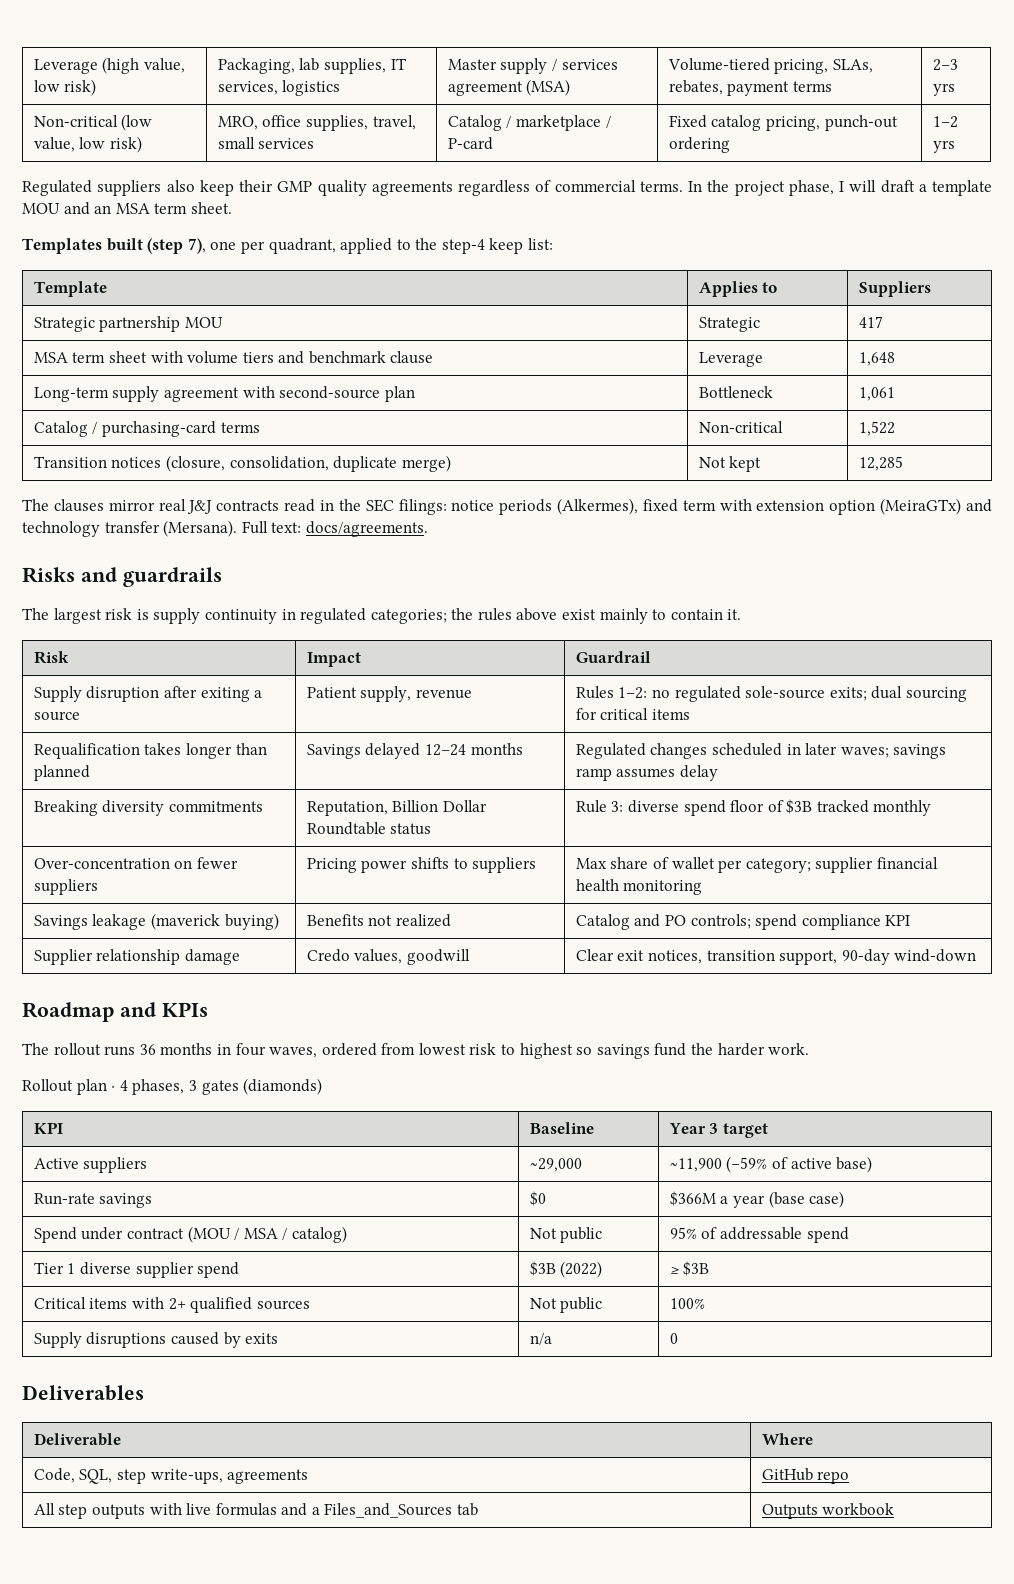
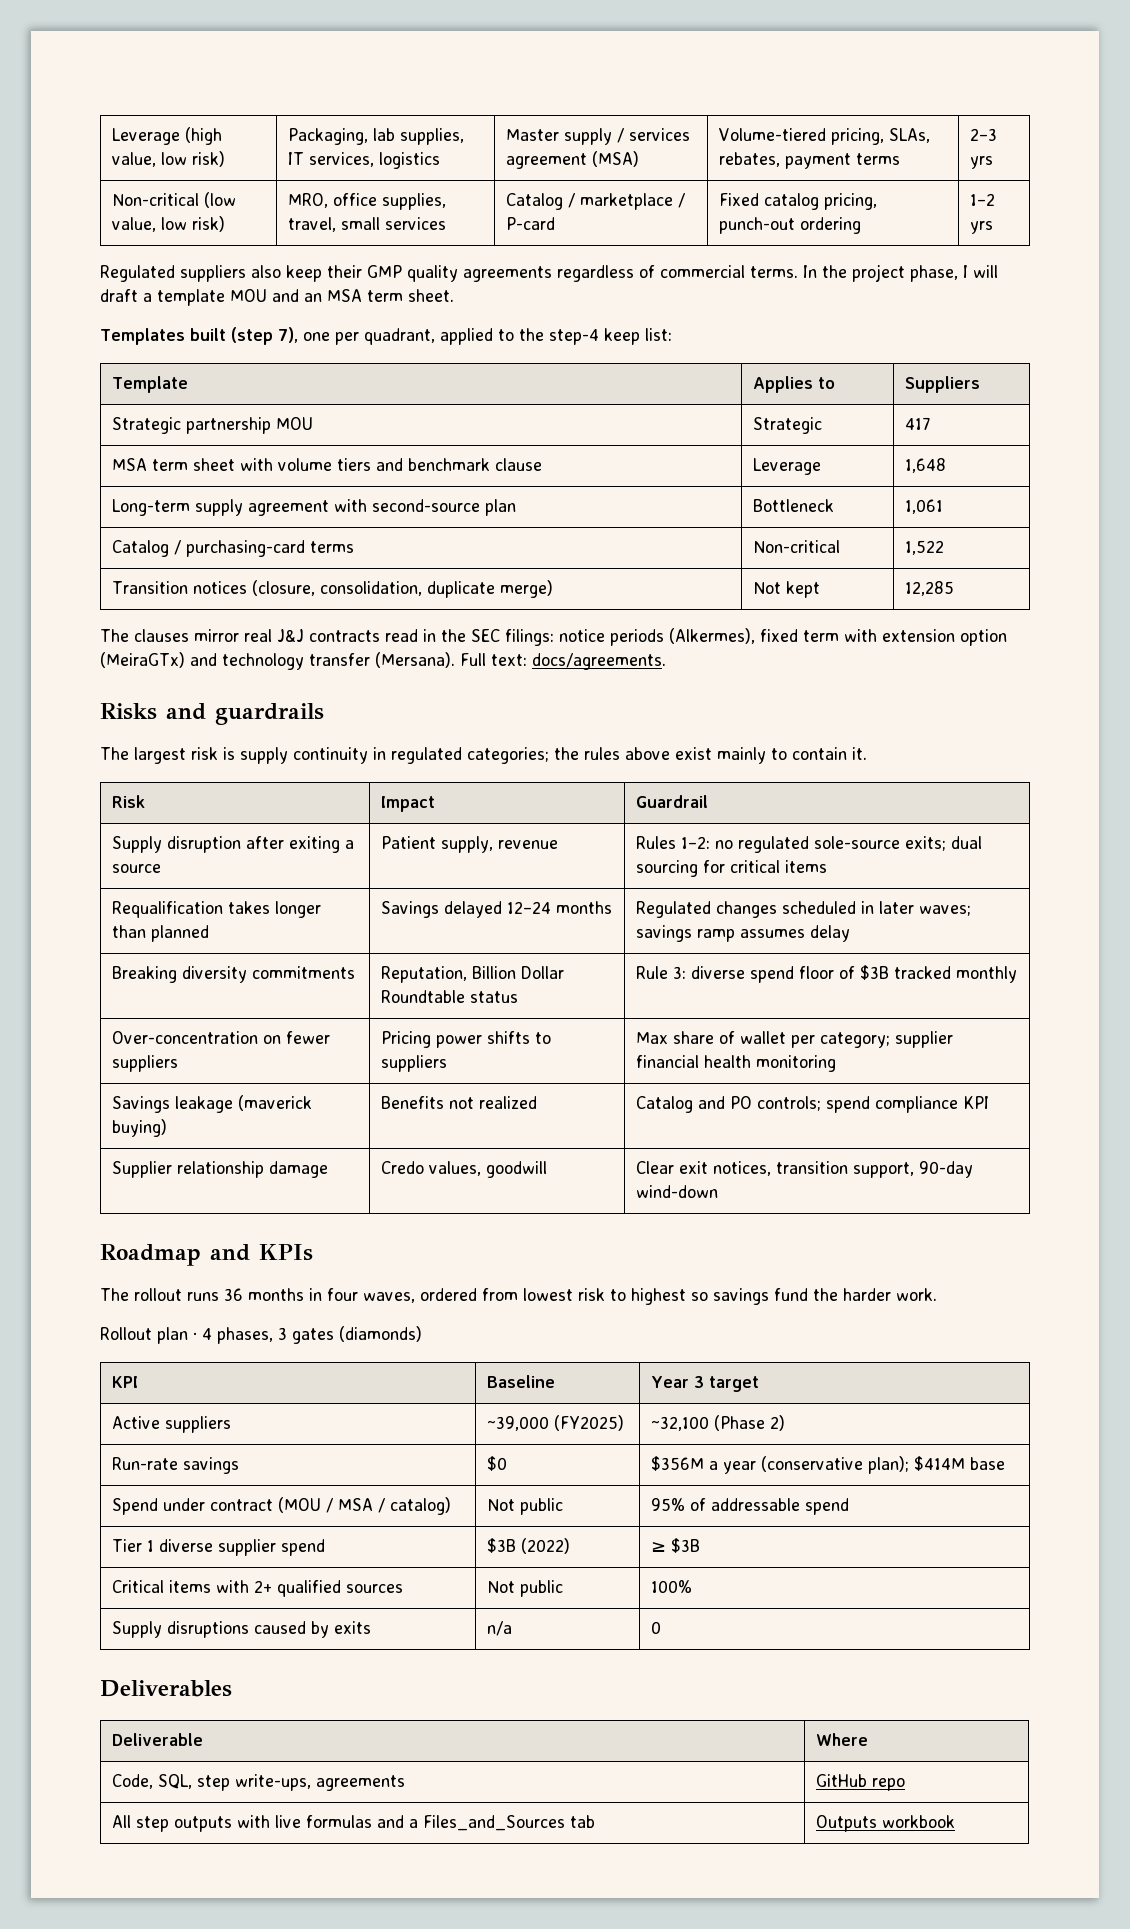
[529,1158,582,1172] [669,1156,873,1173] ~29,000 | ~11,900 (−59% of active base) -> [486,1415,624,1431] [650,1415,785,1431] ~39,000 (FY2025) | ~32,100 (Phase 2)
[669,1191,716,1206] $366M -> [650,1456,704,1471] $356M
[768,1191,845,1208] (base case) -> [760,1456,1005,1474] (conservative plan); $414M base

